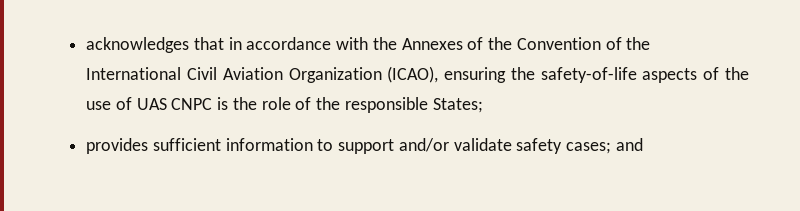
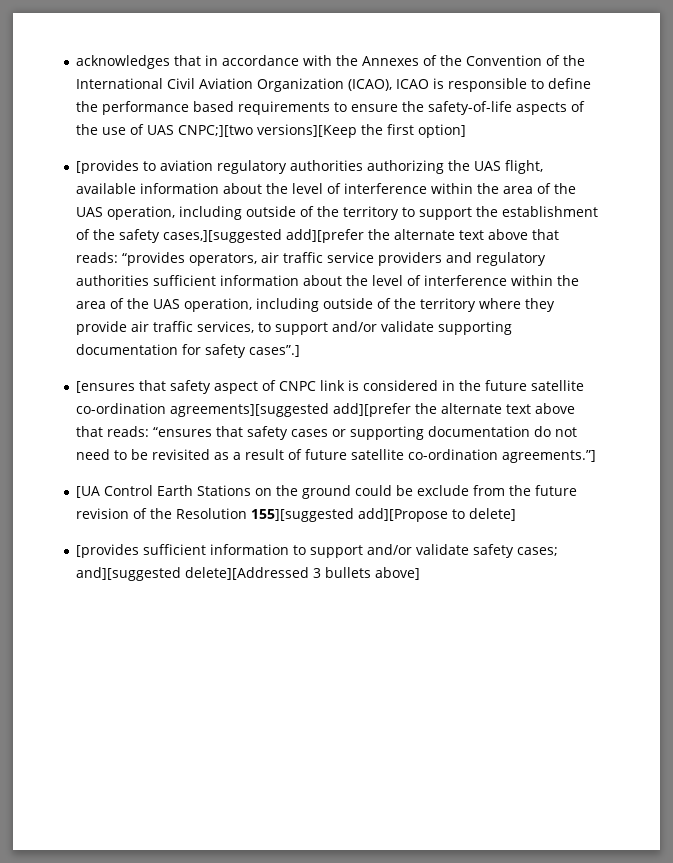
[444,67,507,83] ensuring -> [395,78,591,92] [75,101,398,115] ICAO is responsible to define the performance based requirements to ensure
[171,97,483,113] [86,138,149,154] CNPC is the role of the responsible States; // provides -> [177,124,466,138] [75,160,543,174] [75,183,576,194] [75,206,598,220] [75,229,559,243] [75,252,546,266] [75,275,579,286] [75,298,555,312] [75,321,512,335] [75,344,300,358] [75,380,584,394] [75,403,575,417] [75,426,577,440] [75,449,596,463] [75,485,577,499] [75,508,516,522] [75,544,139,558] CNPC;][two versions][Keep the first option] // [provides to aviation regulatory authorities authorizing the UAS flight, available information about the level of interference within the area of the UAS operation, including outside of the territory to support the establishment of the safety cases,][suggested add][prefer the alternate text above that reads: “provides operators, air traffic service providers and regulatory authorities sufficient information about the level of interference within the area of the UAS operation, including outside of the territory where they provide air traffic services, to support and/or validate supporting documentation for safety cases”.] // [ensures that safety aspect of CNPC link is considered in the future satellite co-ordination agreements][suggested add][prefer the alternate text above that reads: “ensures that safety cases or supporting documentation do not need to be revisited as a result of future satellite co-ordination agreements.”] // [UA Control Earth Stations on the ground could be exclude from the future revision of the Resolution 155][suggested add][Propose to delete] // [provides
[615,138,643,151] and -> [75,567,420,581] and][suggested delete][Addressed 3 bullets above]

